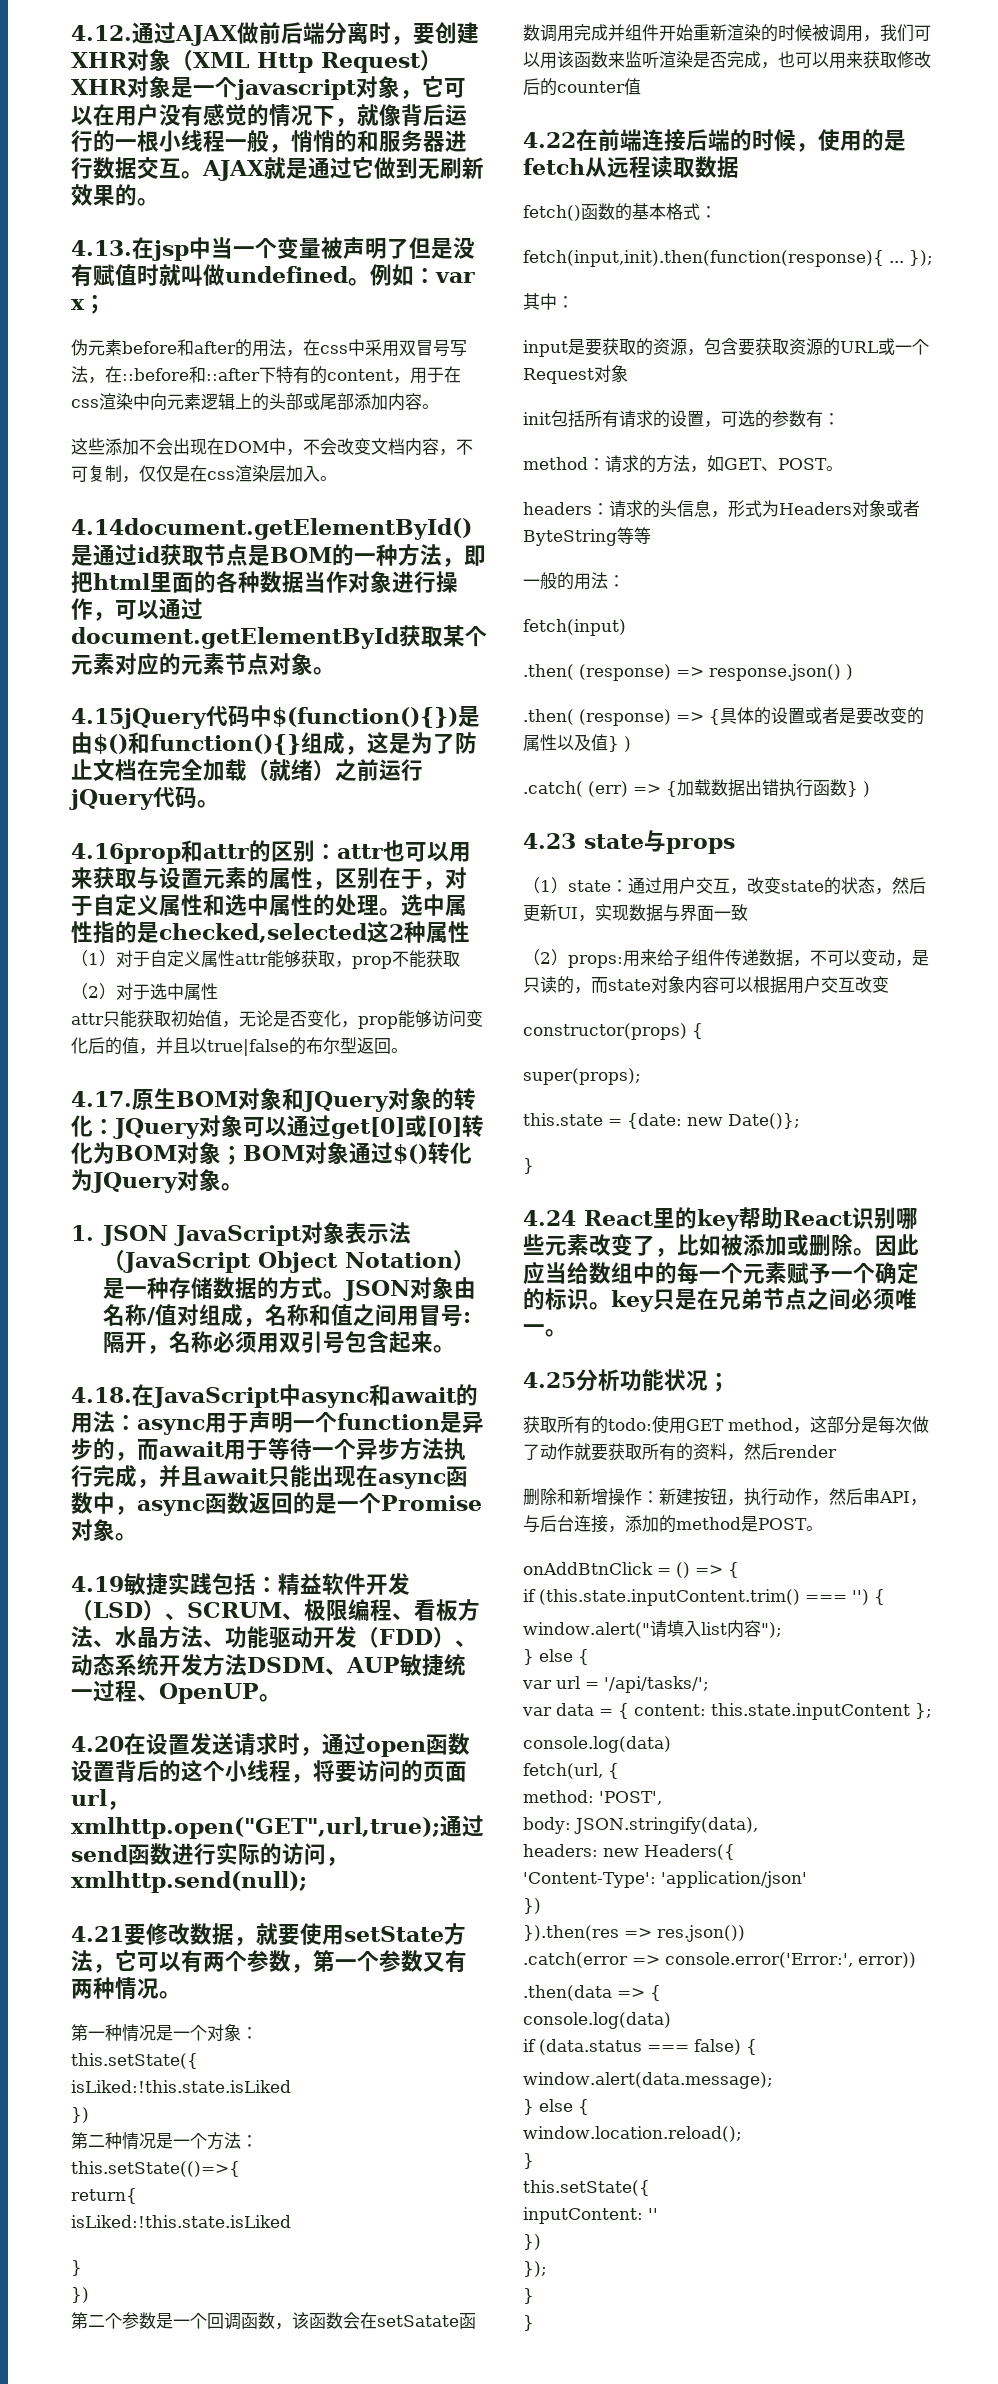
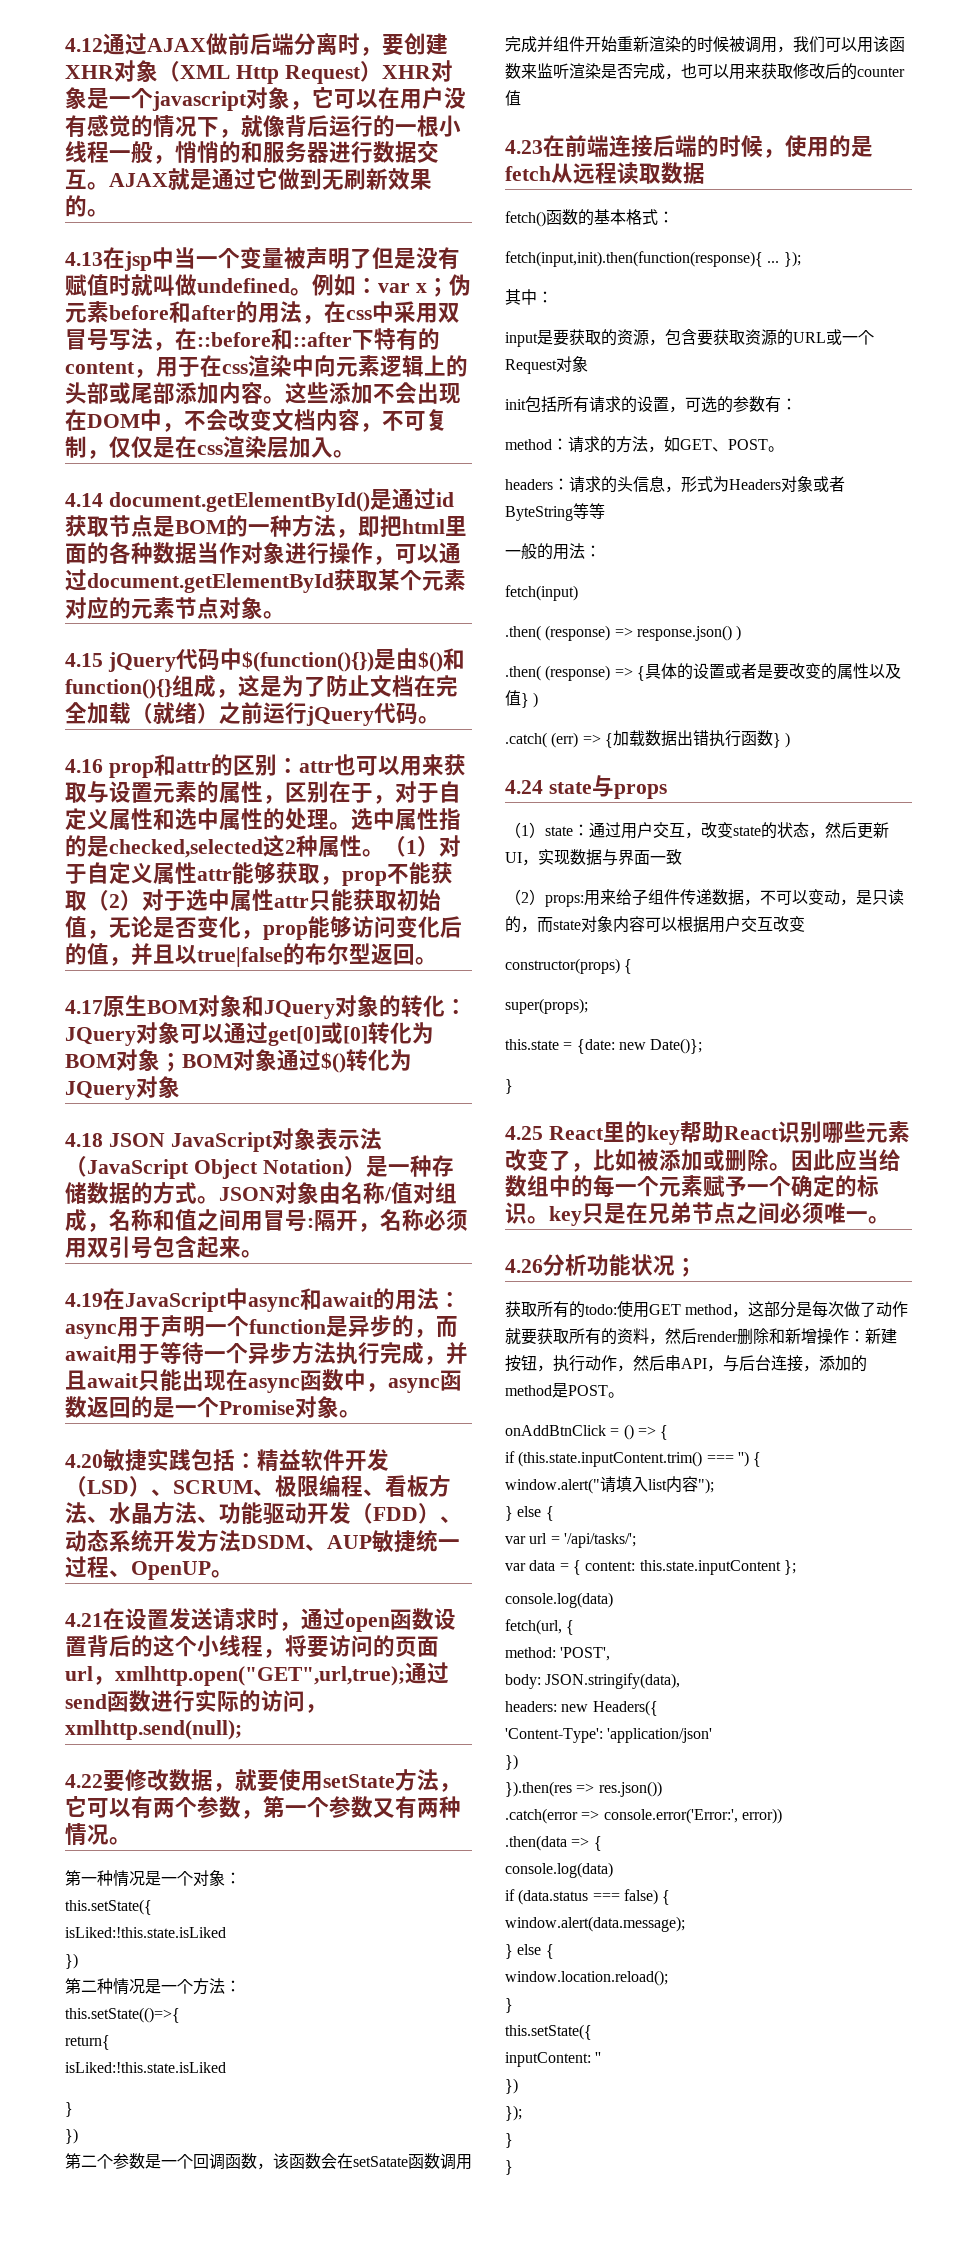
[71,25,132,41] 4.12. -> [65,38,103,52] 4.12
[71,240,132,256] 4.13. -> [65,252,103,266] 4.13
(106, 304) // -> (449, 287) none
(439, 406) // -> (285, 400) none
[71,518,472,540] 4.14document.getElementById() -> [65,492,370,512] 4.14 document.getElementById()
[71,708,207,729] 4.15jQuery -> [65,652,176,672] 4.15 jQuery
[71,843,181,864] 4.16prop -> [65,759,154,778] 4.16 prop
(470, 932) // -> [362,849,384,857] 。
(460, 959) // -> (87, 900) none
(218, 991) // -> (274, 900) none
[71,1091,132,1107] 4.17. -> [65,1000,103,1014] 4.17
[221,1183,243,1191] [71,1225,94,1241] 。 // 1. -> [65,1133,103,1147] // 4.18
[71,1387,132,1403] 4.18. -> [65,1293,103,1307] 4.19
[71,1576,124,1592] 4.19 -> [65,1454,103,1468] 4.20
[71,1736,124,1752] 4.20 -> [65,1613,103,1627] 4.21
[71,1926,124,1942] 4.21 -> [65,1774,103,1788] 4.22
[523,132,576,148] 4.22 -> [505,140,543,154] 4.23
[523,833,576,849] 4.23 -> [505,780,543,794] 4.24
[523,1210,576,1226] 4.24 -> [505,1126,543,1140] 4.25
[523,1372,576,1388] 4.25 -> [505,1259,543,1273] 4.26
(837, 1451) // -> (738, 1336) none

